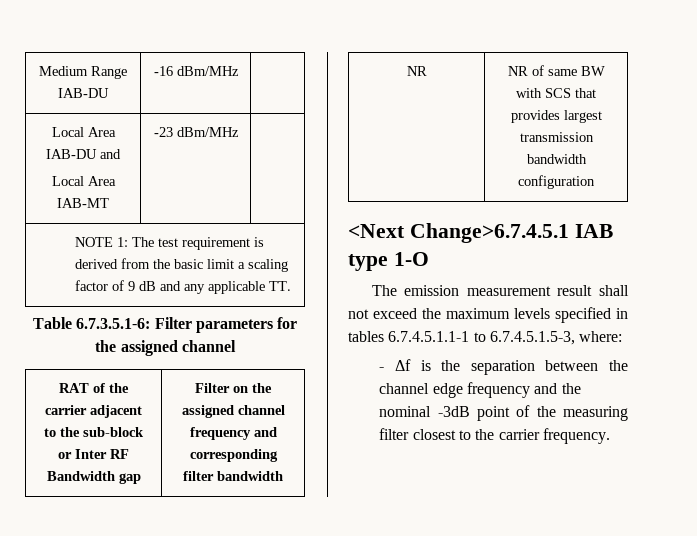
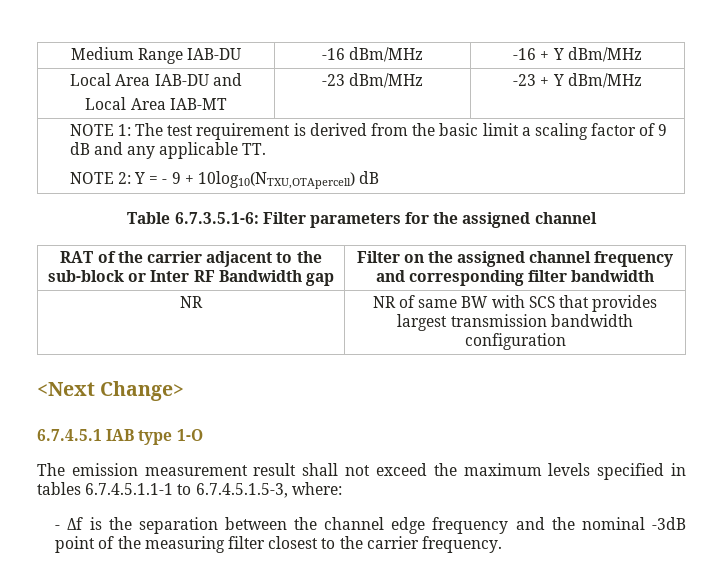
(239, 71) none -> [513,47,642,62] -16 + Y dBm/MHz
(239, 132) none -> [513,73,642,88] -23 + Y dBm/MHz
(292, 286) none -> [69,171,380,189] // NOTE 2: Y = - 9 + 10log10(NTXU,OTApercell) dB
[409,223,569,243] Change>6.7.4.5.1 -> [100,381,185,401] [37,429,102,441] Change> // 6.7.4.5.1

